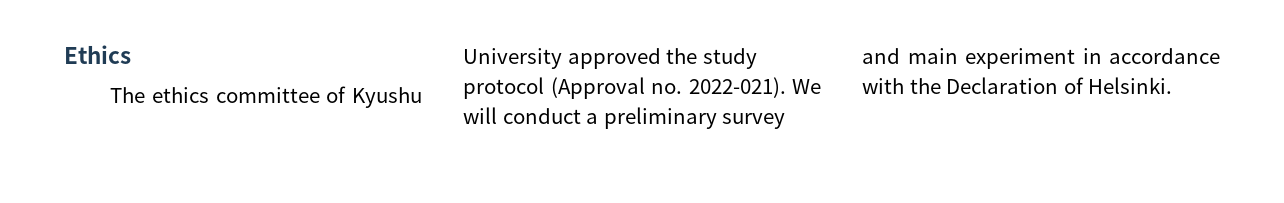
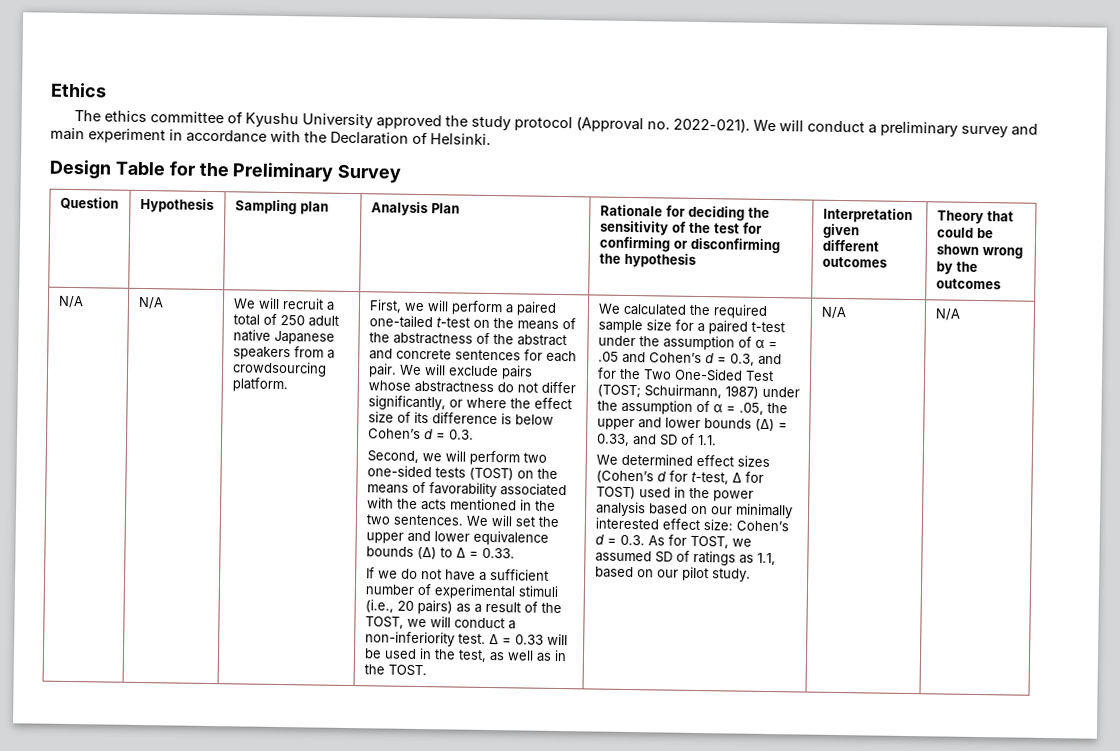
(1173, 85) none -> [49,159,402,183] [59,196,119,210] [139,197,214,214] [234,199,329,215] [370,201,460,217] [599,204,770,221] [599,220,763,236] [598,236,780,254] [598,252,696,268] [822,207,913,224] [821,223,860,239] [821,239,879,252] [821,256,887,268] [936,210,1014,225] [936,227,994,239] [935,244,1023,259] [935,261,978,275] [935,278,1001,290] [57,295,84,309] [137,296,164,310] [232,297,335,311] [232,313,339,327] [232,329,335,345] [232,346,335,361] [231,361,327,377] [231,377,288,393] [368,299,557,316] [368,315,576,330] [368,332,567,347] [368,348,577,363] [367,363,533,380] [367,380,576,394] [367,395,572,411] [367,411,554,425] [367,428,474,440] [366,450,547,466] [366,465,558,481] [366,481,567,498] [366,497,556,511] [365,514,559,527] [365,530,549,546] [365,546,515,560] [365,567,549,581] [364,583,558,600] [364,599,562,615] [364,616,516,630] [364,631,568,647] [363,648,567,662] [363,664,427,677] [597,303,768,319] [597,319,785,335] [597,335,778,351] [597,351,782,366] [596,367,774,382] [596,384,800,399] [596,399,788,415] [596,417,788,432] [596,433,717,446] [595,453,770,468] [595,470,764,485] [595,486,754,502] [594,501,793,519] [594,517,789,532] [594,534,752,549] [594,550,776,566] [594,566,751,582] [820,306,847,320] [934,308,960,321] // Design Table for the Preliminary Survey // Question | Hypothesis | Sampling plan | Analysis Plan | Rationale for deciding the sensitivity of the test for confirming or disconfirming the hypothesis | Interpretation given different outcomes | Theory that could be shown wrong by the outcomes // N/A | N/A | We will recruit a total of 250 adult native Japanese speakers from a crowdsourcing platform. | First, we will perform a paired one-tailed t-test on the means of the abstractness of the abstract and concrete sentences for each pair. We will exclude pairs whose abstractness do not differ significantly, or where the effect size of its difference is below Cohen’s d = 0.3. // Second, we will perform two one-sided tests (TOST) on the means of favorability associated with the acts mentioned in the two sentences. We will set the upper and lower equivalence bounds (Δ) to Δ = 0.33. // If we do not have a sufficient number of experimental stimuli (i.e., 20 pairs) as a result of the TOST, we will conduct a non-inferiority test. Δ = 0.33 will be used in the test, as well as in the TOST. | We calculated the required sample size for a paired t-test under the assumption of α = .05 and Cohen’s d = 0.3, and for the Two One-Sided Test (TOST; Schuirmann, 1987) under the assumption of α = .05, the upper and lower bounds (Δ) = 0.33, and SD of 1.1. // We determined effect sizes (Cohen’s d for t-test, Δ for TOST) used in the power analysis based on our minimally interested effect size: Cohen’s d = 0.3. As for TOST, we assumed SD of ratings as 1.1, based on our pilot study. | N/A | N/A

